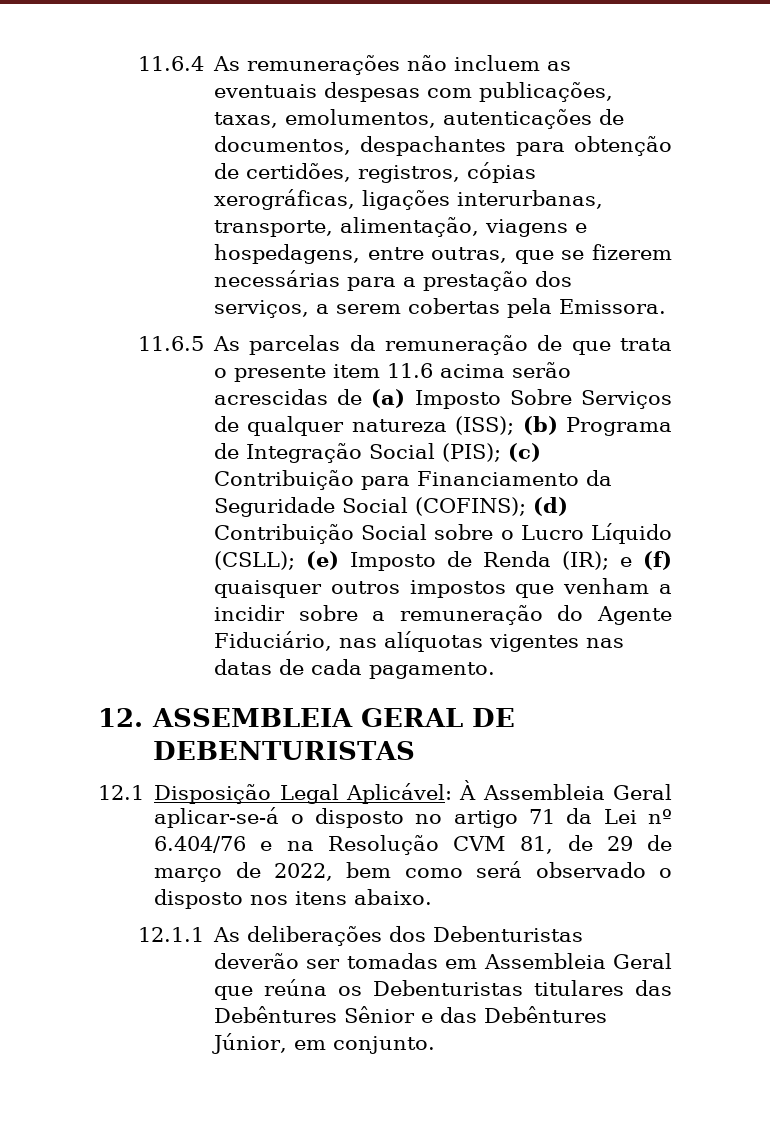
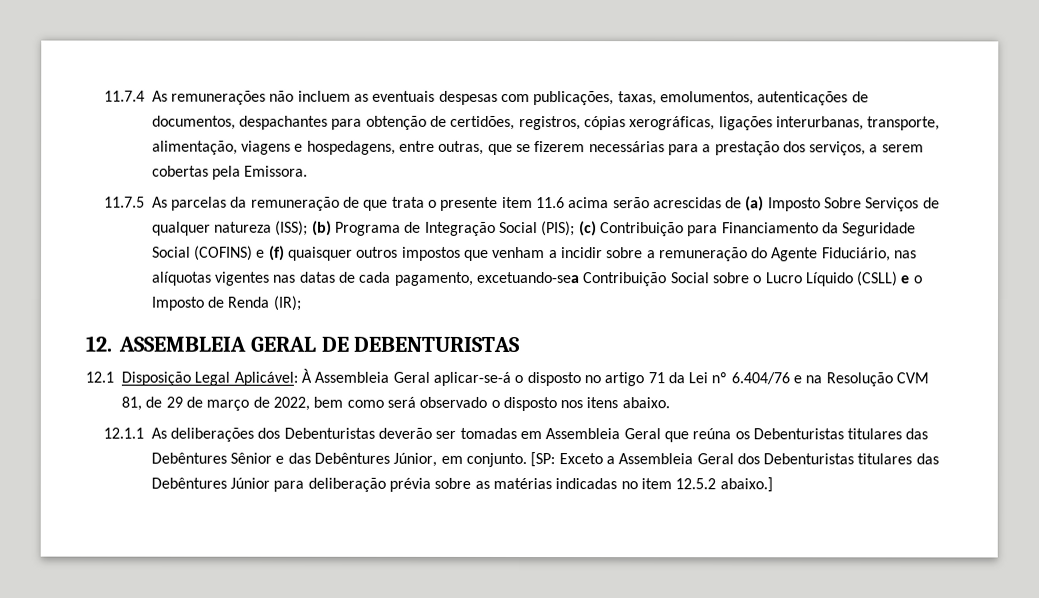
[137,56,204,71] 11.6.4 -> [103,90,145,102] 11.7.4
[137,336,204,351] 11.6.5 -> [103,196,145,208] 11.7.5
[415,497,569,516] [214,523,672,544] [214,551,610,571] (COFINS); (d) Contribuição Social sobre o Lucro Líquido (CSLL); (e) Imposto de Renda (IR); -> [194,245,254,261] (COFINS)
[369,662,496,679] pagamento. -> [394,271,923,287] [150,295,302,311] pagamento, excetuando-sea Contribuição Social sobre o Lucro Líquido (CSLL) e o Imposto de Renda (IR);
(436, 1045) none -> [530,452,939,468] [150,477,773,493] [SP: Exceto a Assembleia Geral dos Debenturistas titulares das Debêntures Júnior para deliberação prévia sobre as matérias indicadas no item 12.5.2 abaixo.]

